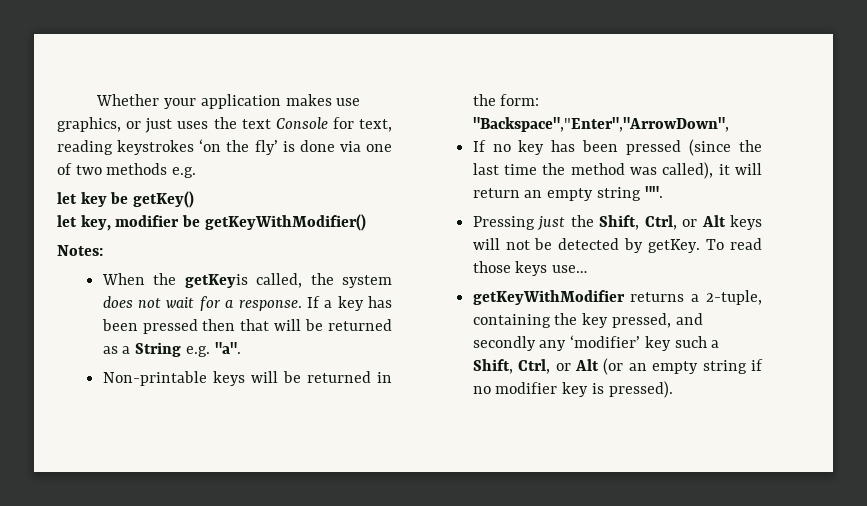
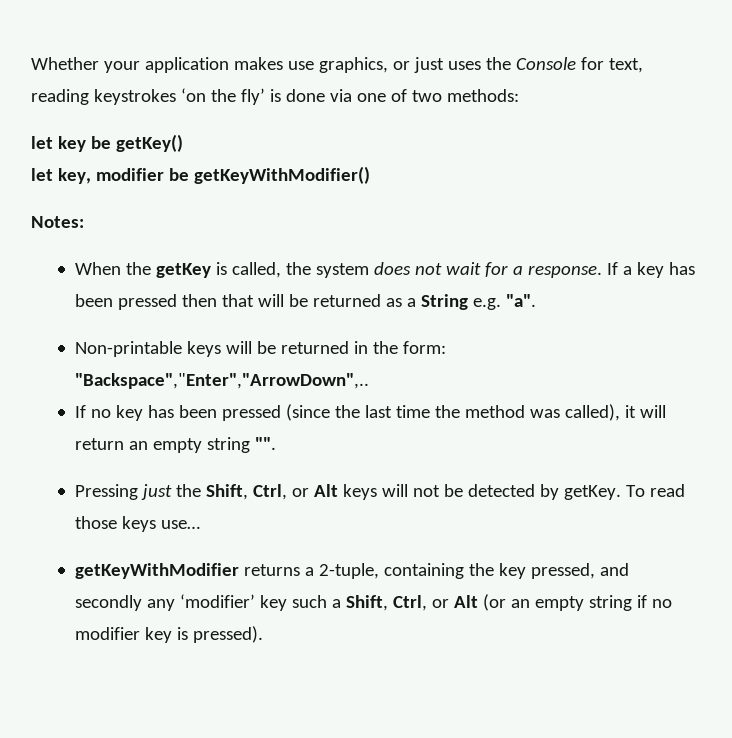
[241,119,271,129] text -> (511, 63) none
[106,163,197,178] methods e.g. -> [446,89,519,102] methods:
[184,274,248,288] getKeyis -> [156,262,228,278] getKey is
[472,117,729,132] "Backspace","Enter","ArrowDown", -> [75,373,370,389] "Backspace","Enter","ArrowDown",..

